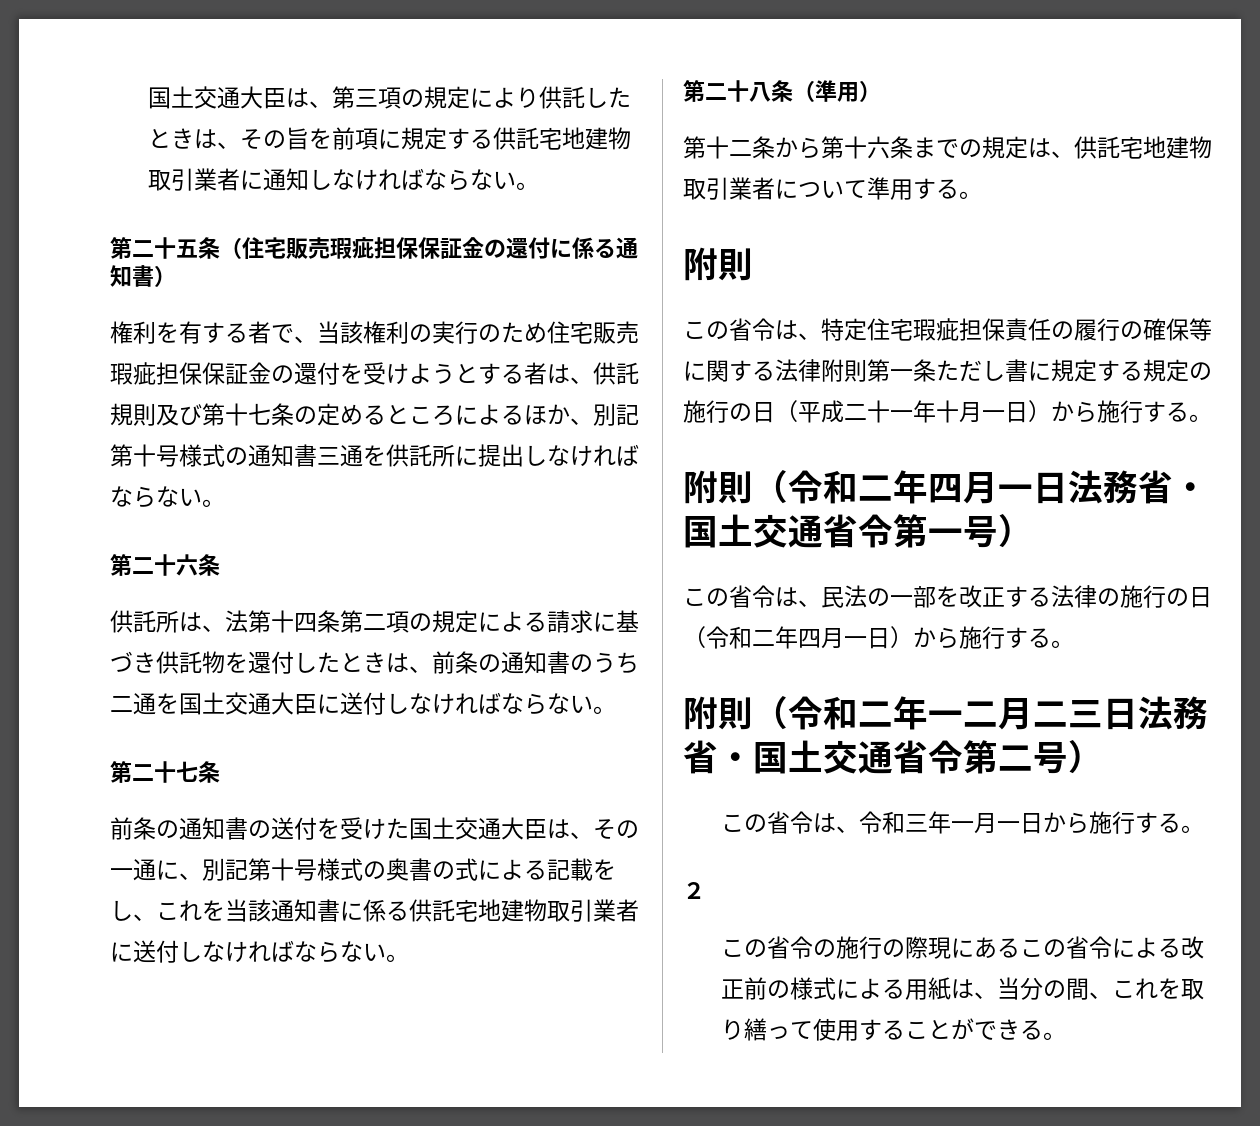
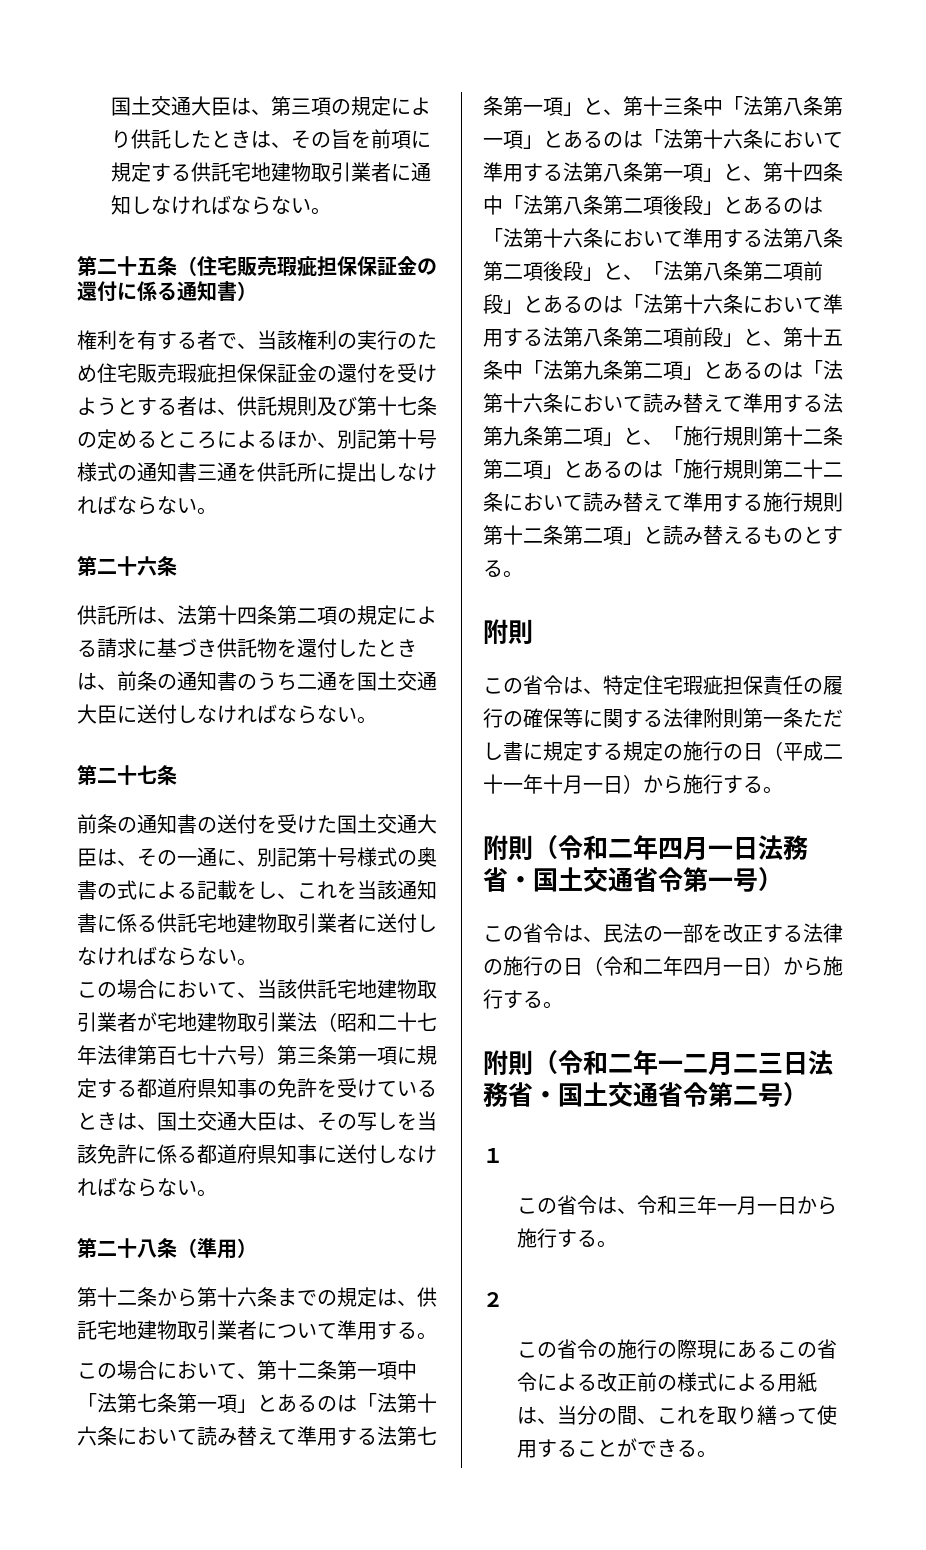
(409, 958) none -> [77,979,437,999] [77,1012,437,1032] [77,1045,437,1065] [77,1078,437,1098] [77,1111,437,1131] [77,1144,437,1164] [77,1177,217,1197] // この場合において、当該供託宅地建物取引業者が宅地建物取引業法（昭和二十七年法律第百七十六号）第三条第一項に規定する都道府県知事の免許を受けているときは、国土交通大臣は、その写しを当該免許に係る都道府県知事に送付しなければならない。
(982, 195) none -> [77,1360,417,1380] [77,1393,437,1413] [77,1426,437,1446] [483,96,843,116] [483,129,843,149] [483,162,843,182] [483,195,823,215] [483,228,843,248] [483,261,823,281] [483,294,843,314] [483,327,843,347] [483,360,843,380] [483,393,843,413] [483,426,843,446] [483,459,843,479] [483,492,843,512] [483,525,843,545] [483,560,523,578] // この場合において、第十二条第一項中「法第七条第一項」とあるのは「法第十六条において読み替えて準用する法第七条第一項」と、第十三条中「法第八条第一項」とあるのは「法第十六条において準用する法第八条第一項」と、第十四条中「法第八条第二項後段」とあるのは「法第十六条において準用する法第八条第二項後段」と、「法第八条第二項前段」とあるのは「法第十六条において準用する法第八条第二項前段」と、第十五条中「法第九条第二項」とあるのは「法第十六条において読み替えて準用する法第九条第二項」と、「施行規則第十二条第二項」とあるのは「施行規則第二十二条において読み替えて準用する施行規則第十二条第二項」と読み替えるものとする。
(1103, 757) none -> [483,1148,503,1163] // １

